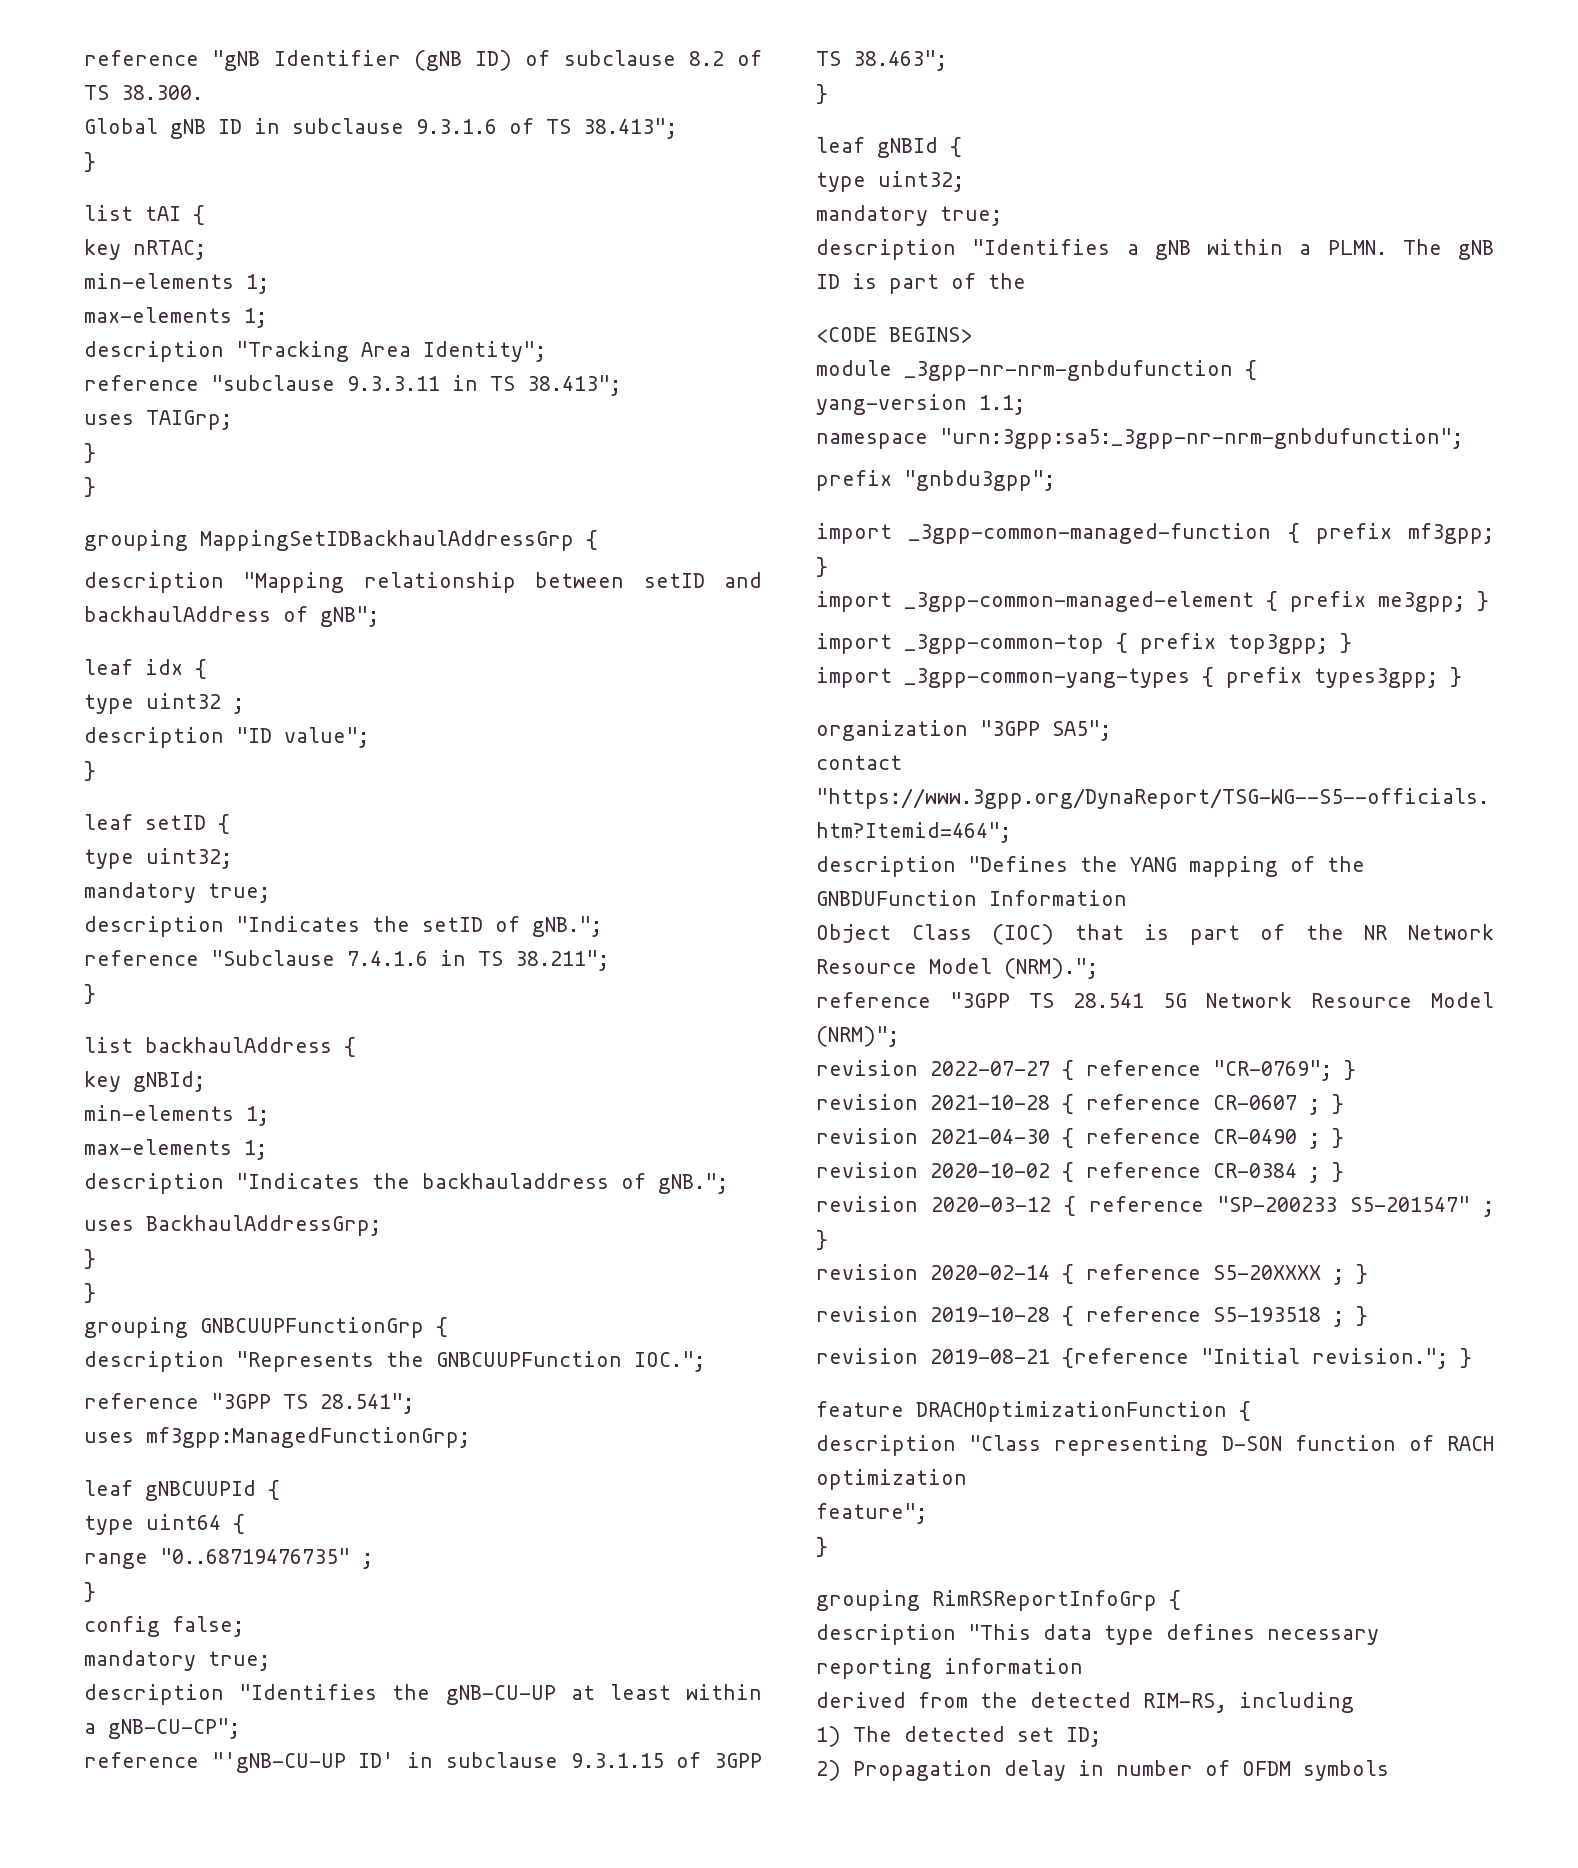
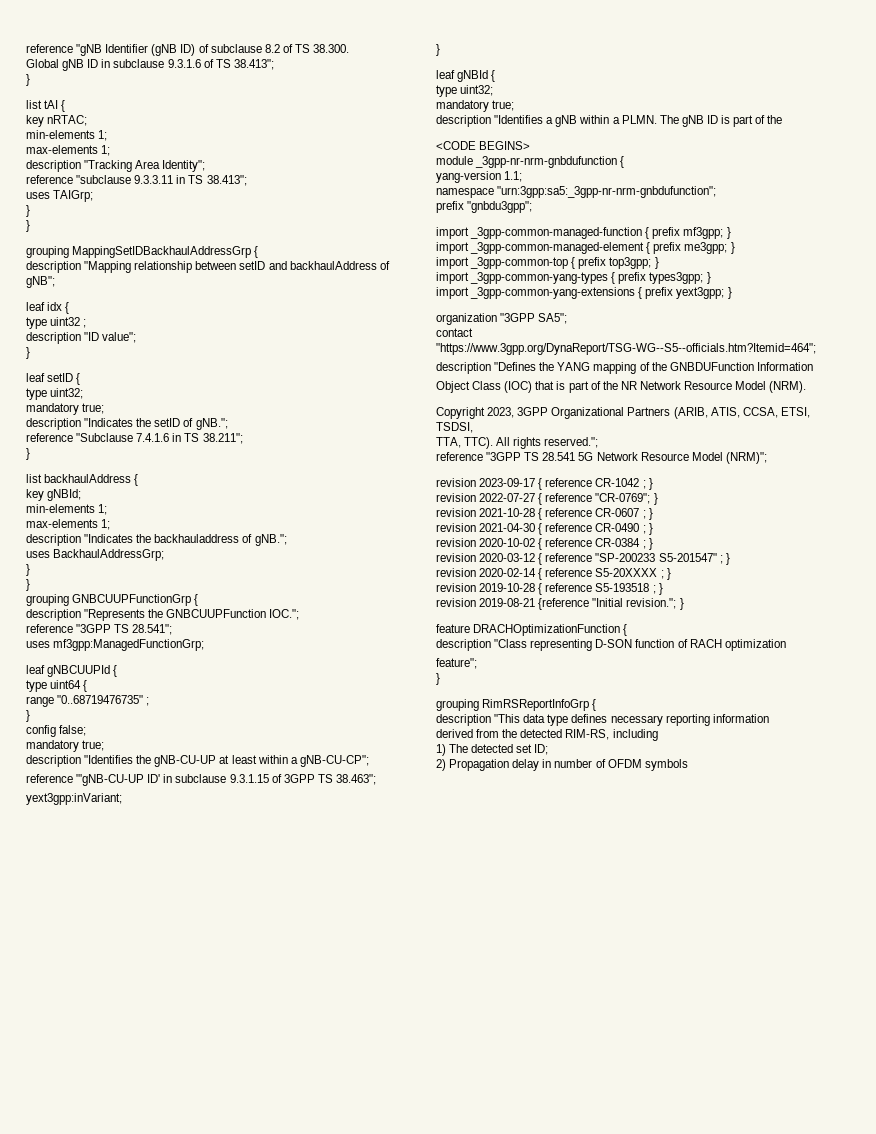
(947, 60) none -> [26,793,122,805] // yext3gpp:inVariant;
(1462, 677) none -> [436,287,732,299] // import _3gpp-common-yang-extensions { prefix yext3gpp; }
[1004,958,1098,979] (NRM)."; -> [769,381,807,393] [436,407,810,419] [436,422,473,433] [436,437,599,449] (NRM). // Copyright 2023, 3GPP Organizational Partners (ARIB, ATIS, CCSA, ETSI, TSDSI, // TTA, TTC). All rights reserved.";
(899, 1036) none -> [436,478,653,490] // revision 2023-09-17 { reference CR-1042 ; }

